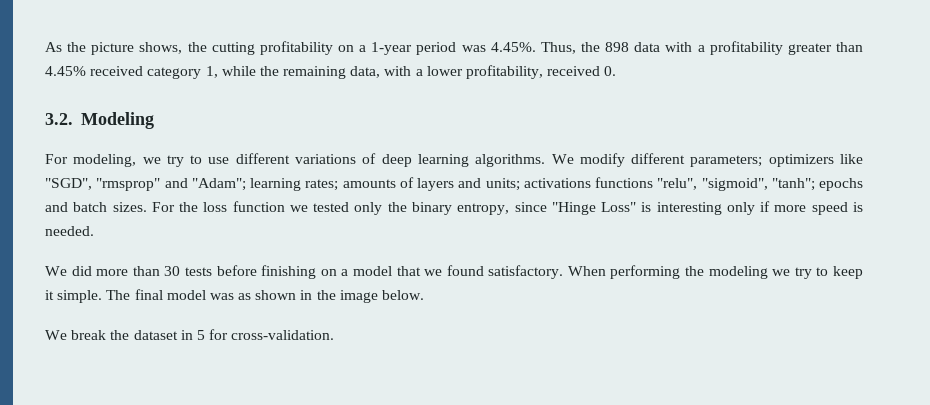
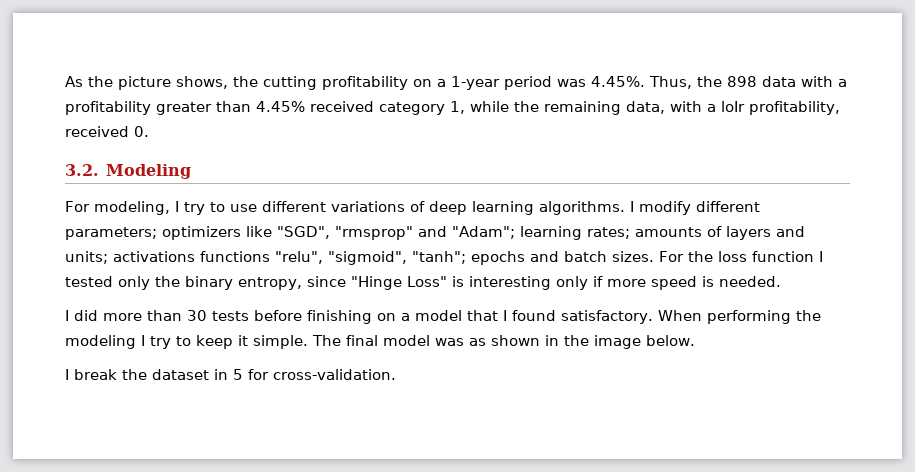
[426,66,463,76] lower -> [721,101,745,112] loIr
[142,157,161,164] we -> [175,201,179,212] I
[551,154,574,164] We -> [630,201,634,212] I
[289,205,308,212] we -> [819,251,823,262] I
[45,266,67,276] We -> [65,310,69,321] I
[424,269,443,276] we -> [503,310,507,321] I
[772,269,791,276] we -> [141,335,145,346] I
[45,330,67,340] We -> [65,369,69,380] I

